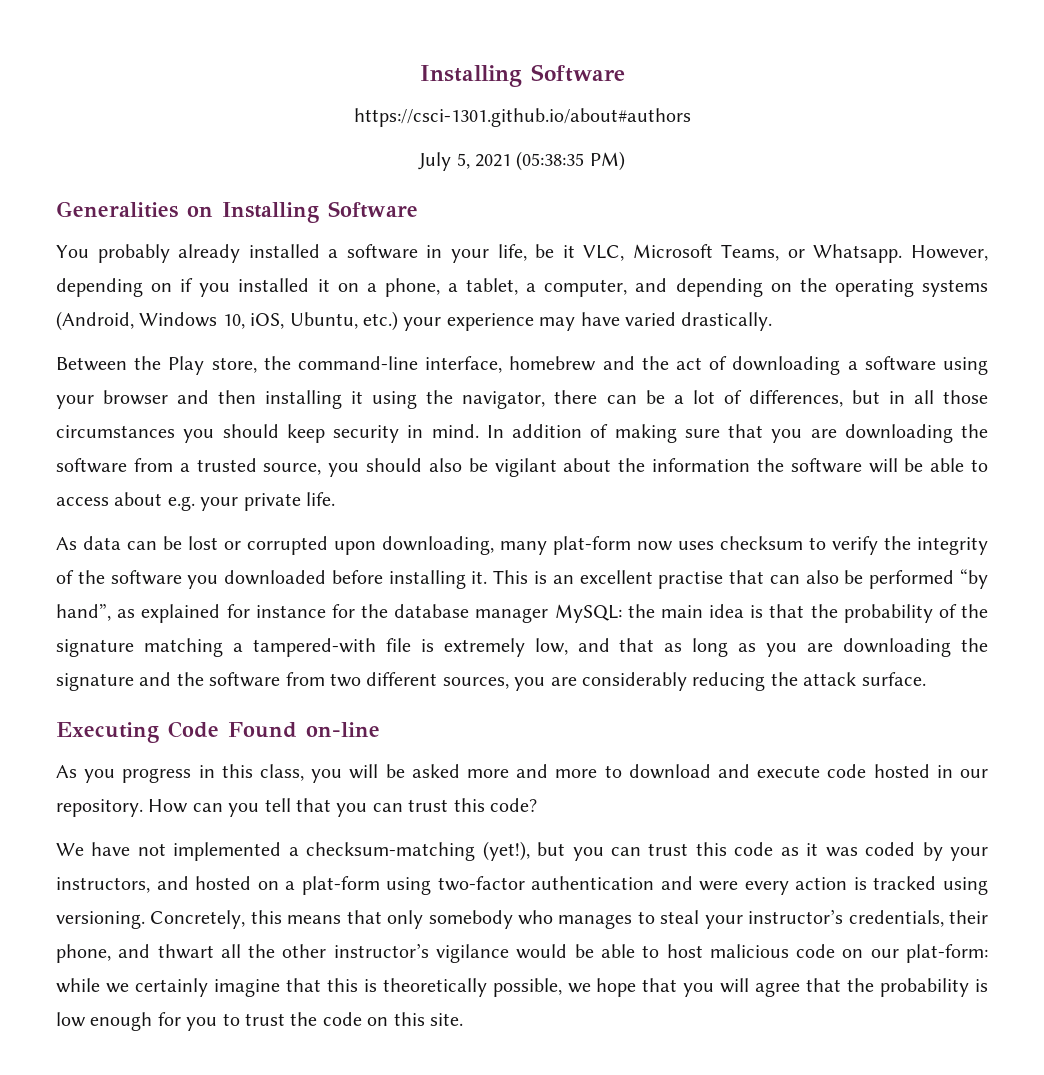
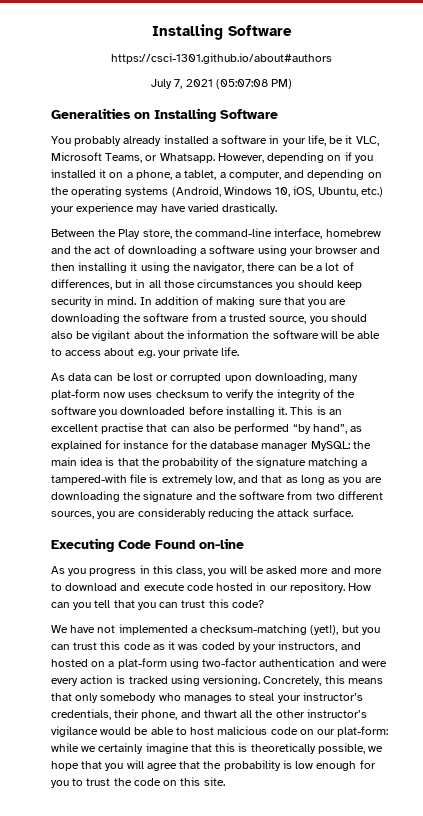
[456,151,585,171] 5, 2021 (05:38:35 -> [174,79,268,89] 7, 2021 (05:07:08

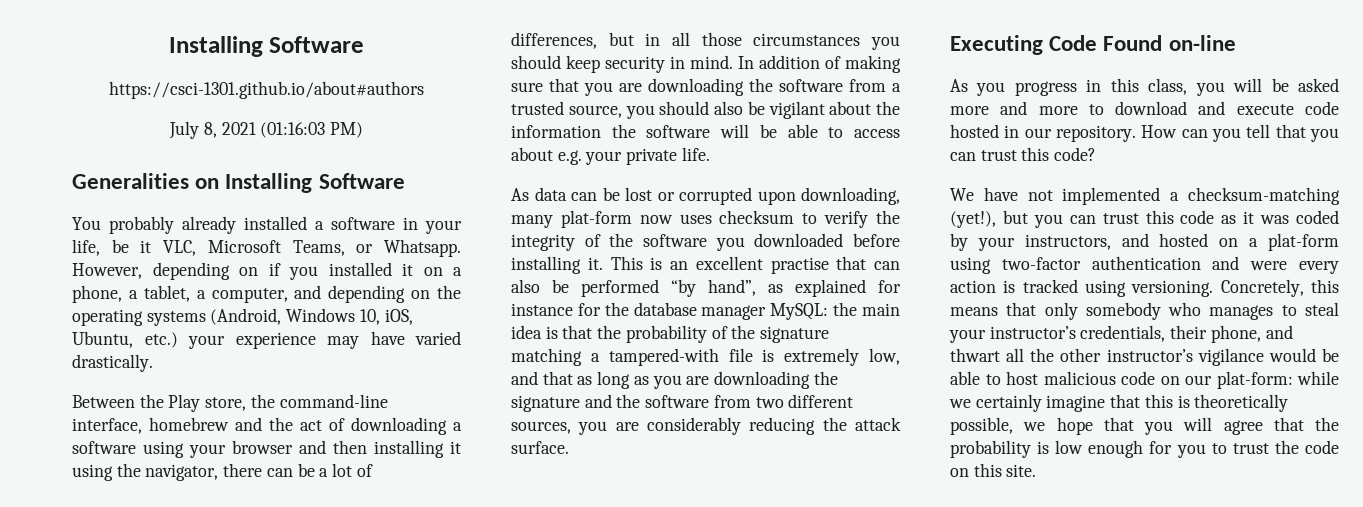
[174,79,268,89] 7, 2021 (05:07:08 -> [203,122,326,138] 8, 2021 (01:16:03

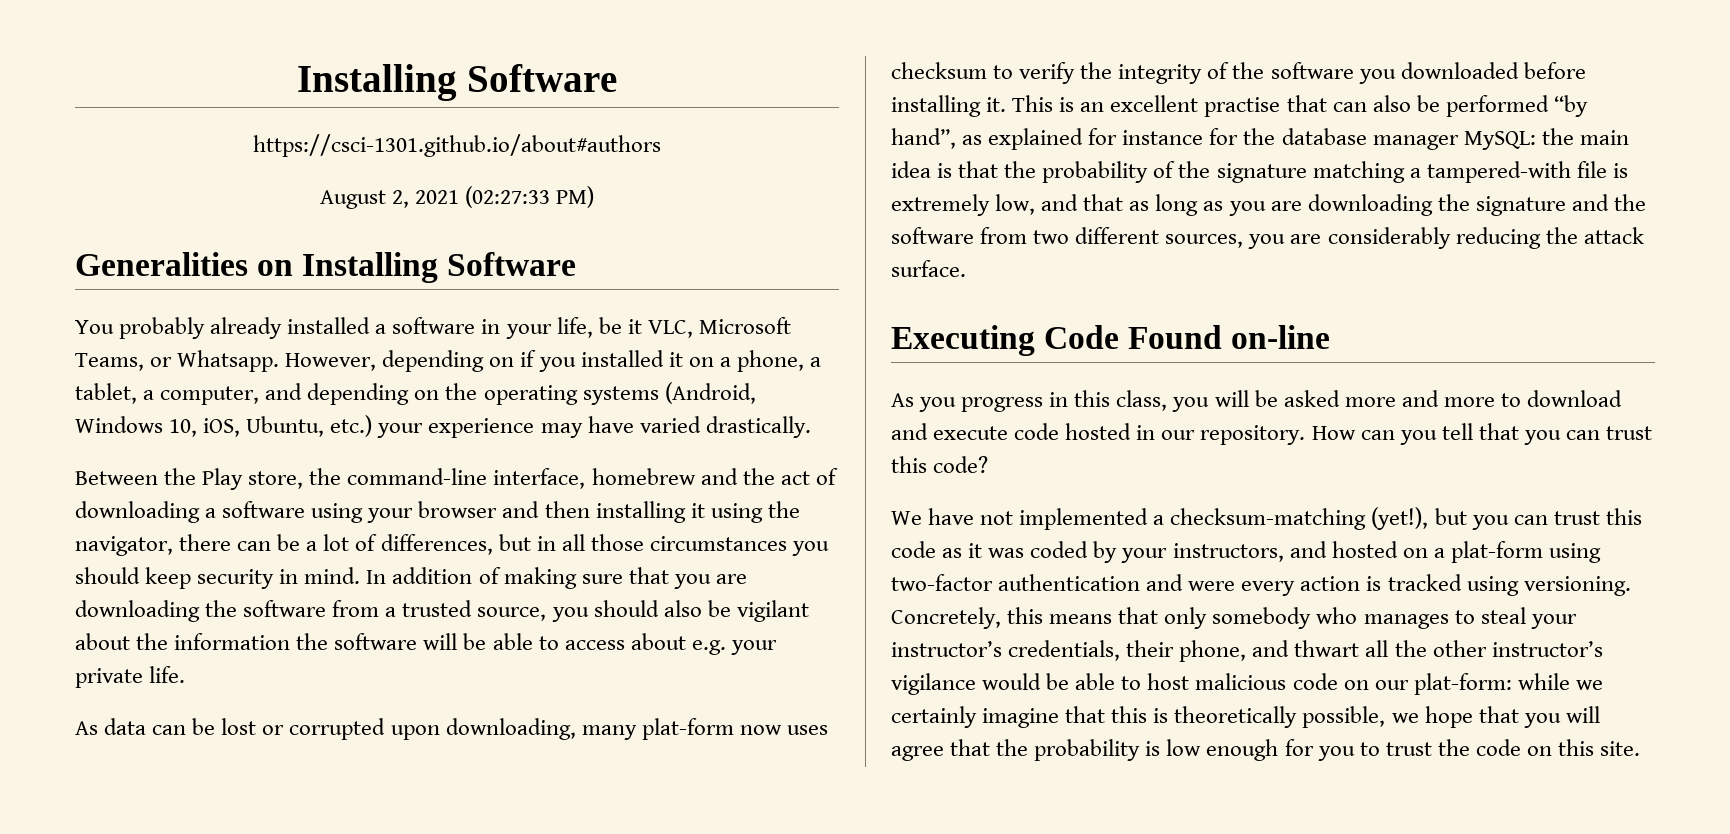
[169,121,326,139] July 8, 2021 (01:16:03 -> [319,186,551,209] August 2, 2021 (02:27:33

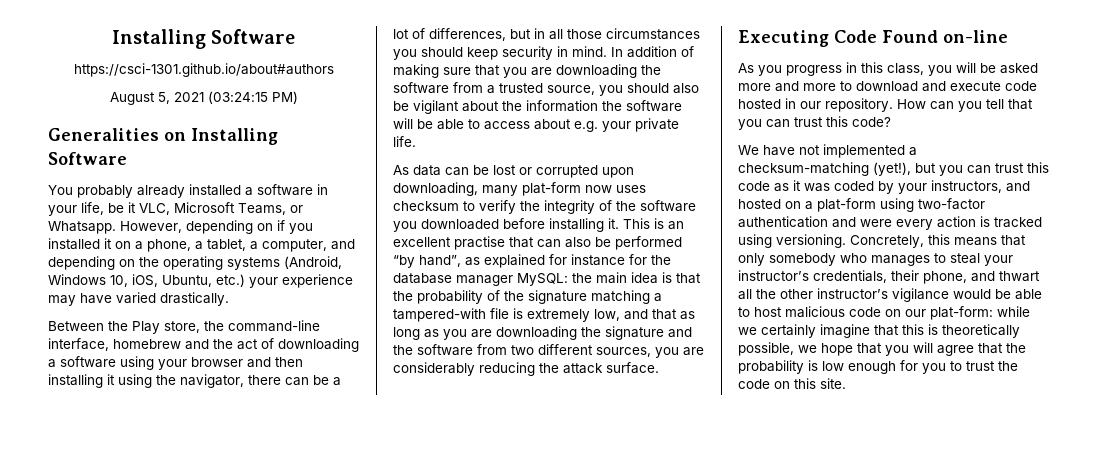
[391,186,551,208] 2, 2021 (02:27:33 -> [157,91,268,104] 5, 2021 (03:24:15

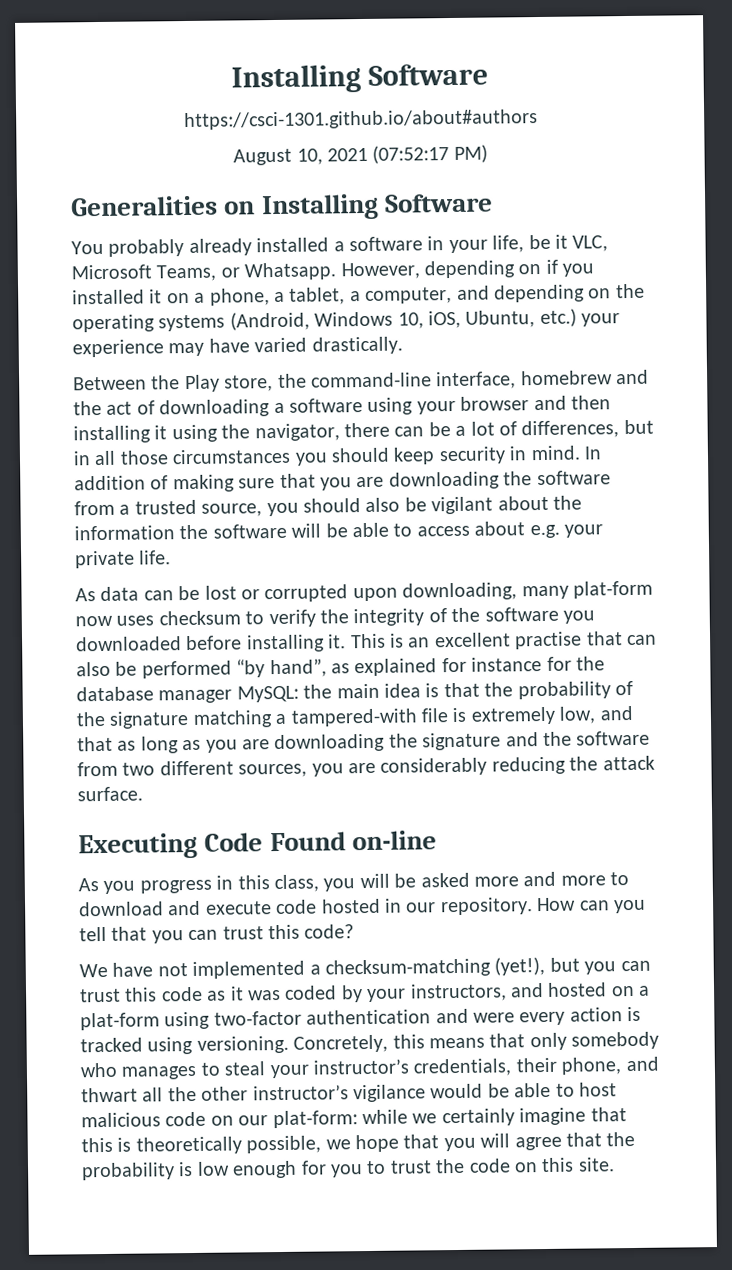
[157,91,268,104] 5, 2021 (03:24:15 -> [296,145,450,165] 10, 2021 (07:52:17

